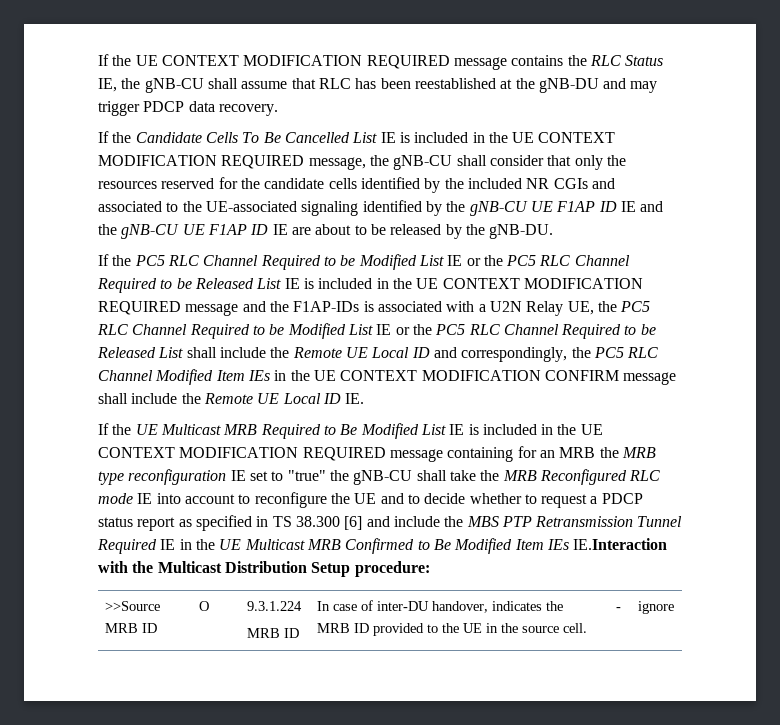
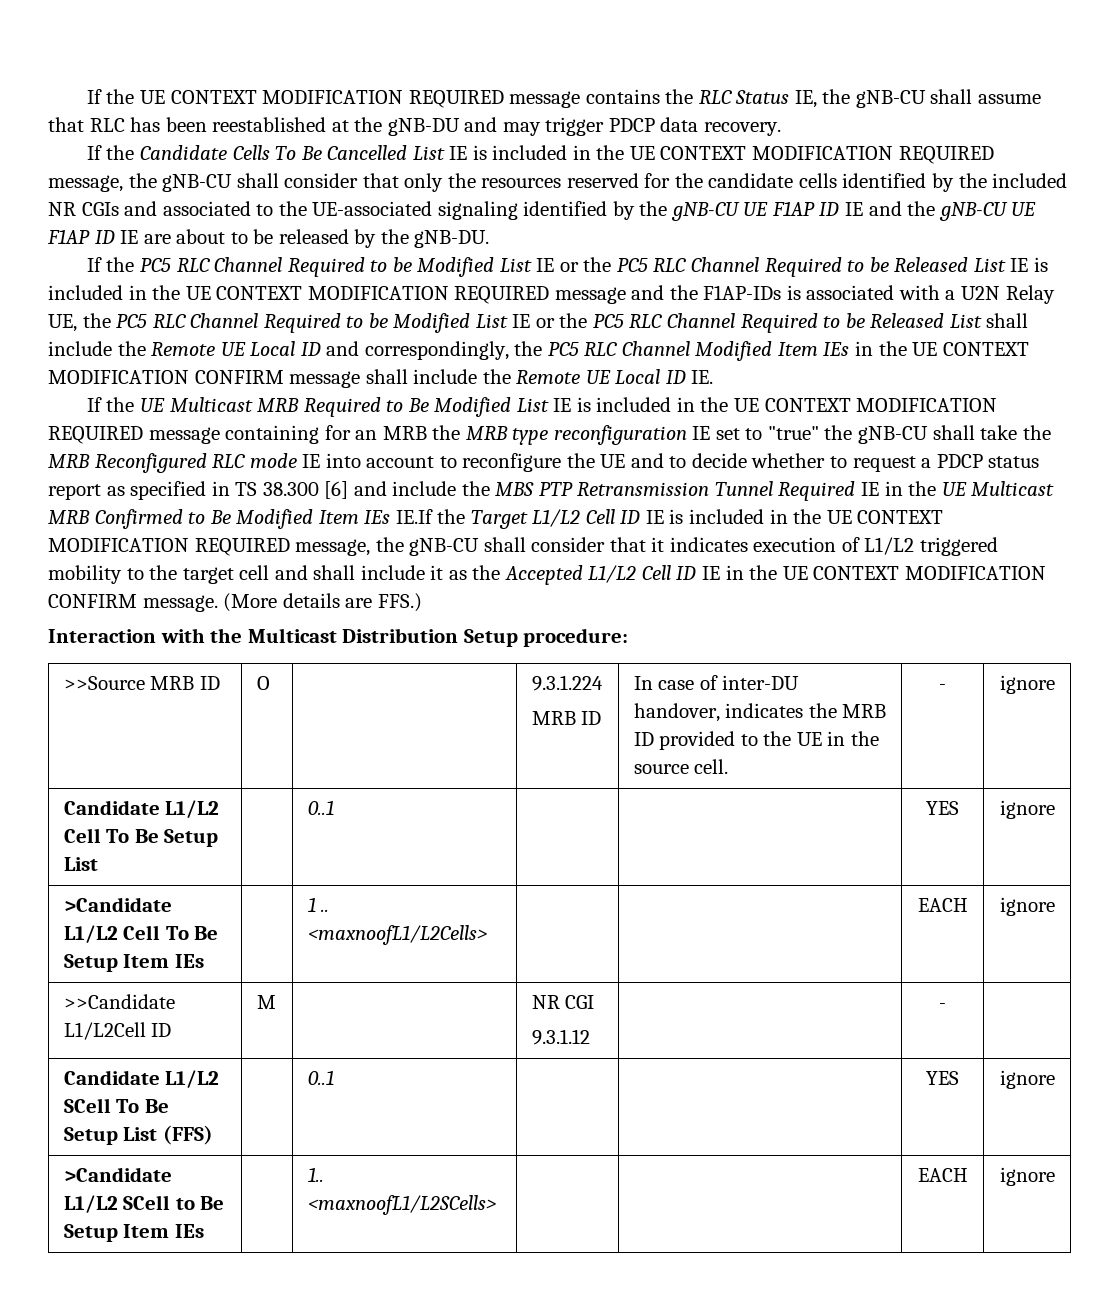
[573,538,668,550] IE.Interaction -> [395,509,944,529] [48,537,998,556] [48,565,1046,585] [48,593,422,612] [48,629,156,643] IE.If the Target L1/L2 Cell ID IE is included in the UE CONTEXT MODIFICATION REQUIRED message, the gNB-CU shall consider that it indicates execution of L1/L2 triggered mobility to the target cell and shall include it as the Accepted L1/L2 Cell ID IE in the UE CONTEXT MODIFICATION CONFIRM message. (More details are FFS.) // Interaction
(674, 607) none -> [63,800,220,818] [63,828,219,847] [63,857,98,871] [307,800,334,815] [926,801,959,815] [999,800,1055,819] [63,897,172,912] [63,925,219,943] [63,954,204,972] [307,897,330,912] [307,925,487,945] [917,898,968,912] [999,897,1055,916] [63,994,175,1009] [63,1022,172,1040] [256,995,276,1009] [531,995,595,1009] [531,1029,590,1045] [939,1003,946,1009] [63,1070,220,1088] [63,1098,169,1113] [63,1125,213,1145] [307,1070,334,1085] [926,1071,959,1085] [999,1070,1055,1089] [63,1167,172,1182] [63,1195,225,1213] [63,1224,204,1242] [307,1167,324,1182] [307,1195,496,1215] [917,1168,968,1182] [999,1167,1055,1186] // Candidate L1/L2 Cell To Be Setup List | | 0..1 | | | YES | ignore // >Candidate L1/L2 Cell To Be Setup Item IEs | | 1 .. <maxnoofL1/L2Cells> | | | EACH | ignore // >>Candidate L1/L2Cell ID | M | | NR CGI // 9.3.1.12 | | - | // Candidate L1/L2 SCell To Be Setup List (FFS) | | 0..1 | | | YES | ignore // >Candidate L1/L2 SCell to Be Setup Item IEs | | 1.. <maxnoofL1/L2SCells> | | | EACH | ignore

